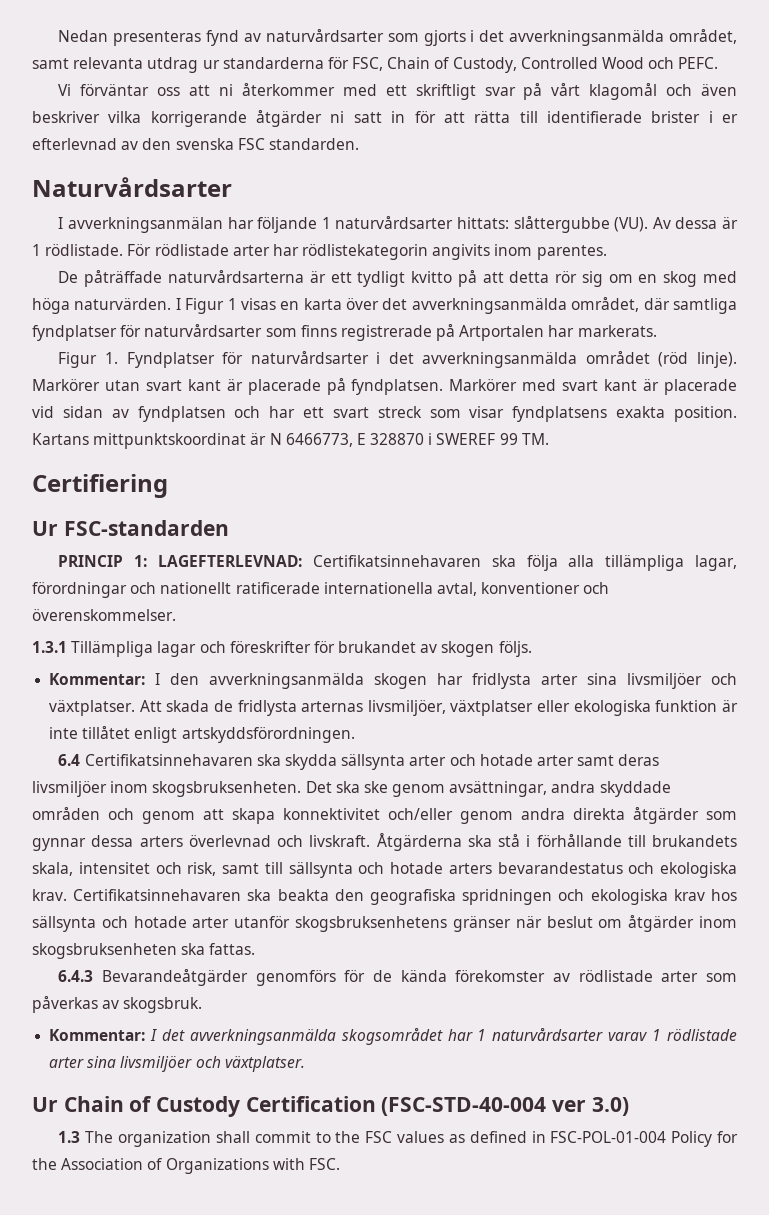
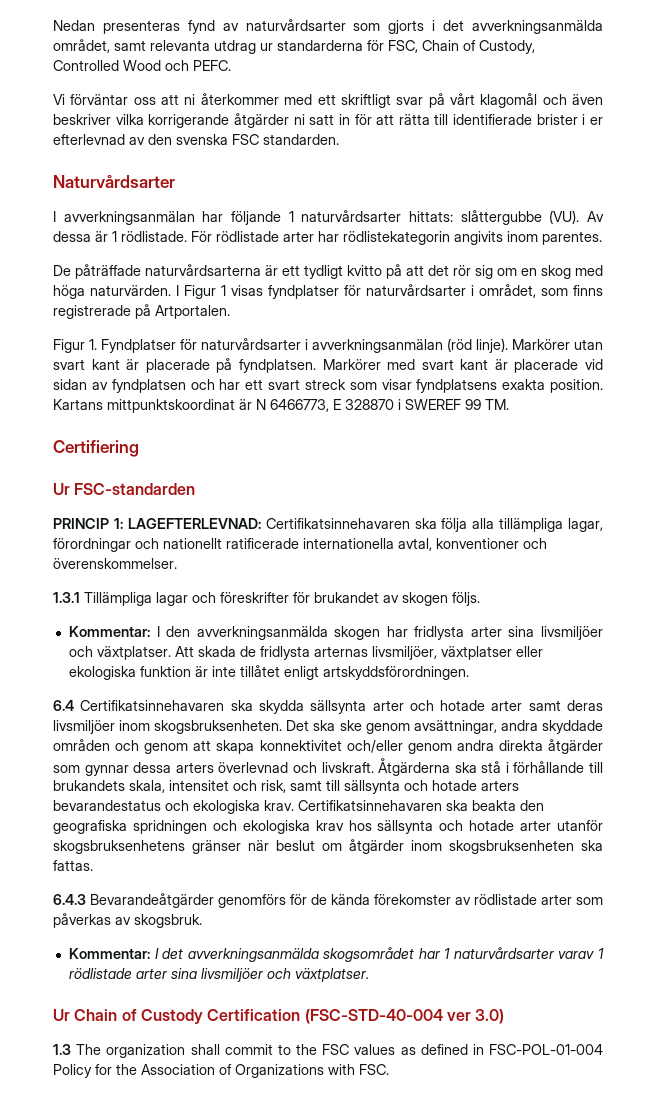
[509,271,550,283] detta -> [428,265,449,276] det
[280,297,737,314] en karta över det avverkningsanmälda området, där samtliga -> (263, 290) none
(263, 330) none -> [471,284,536,298] i området,
[459,325,657,341] Artportalen har markerats. -> [155,305,230,319] Artportalen.
[388,351,650,368] det avverkningsanmälda området -> [312,339,443,353] avverkningsanmälan

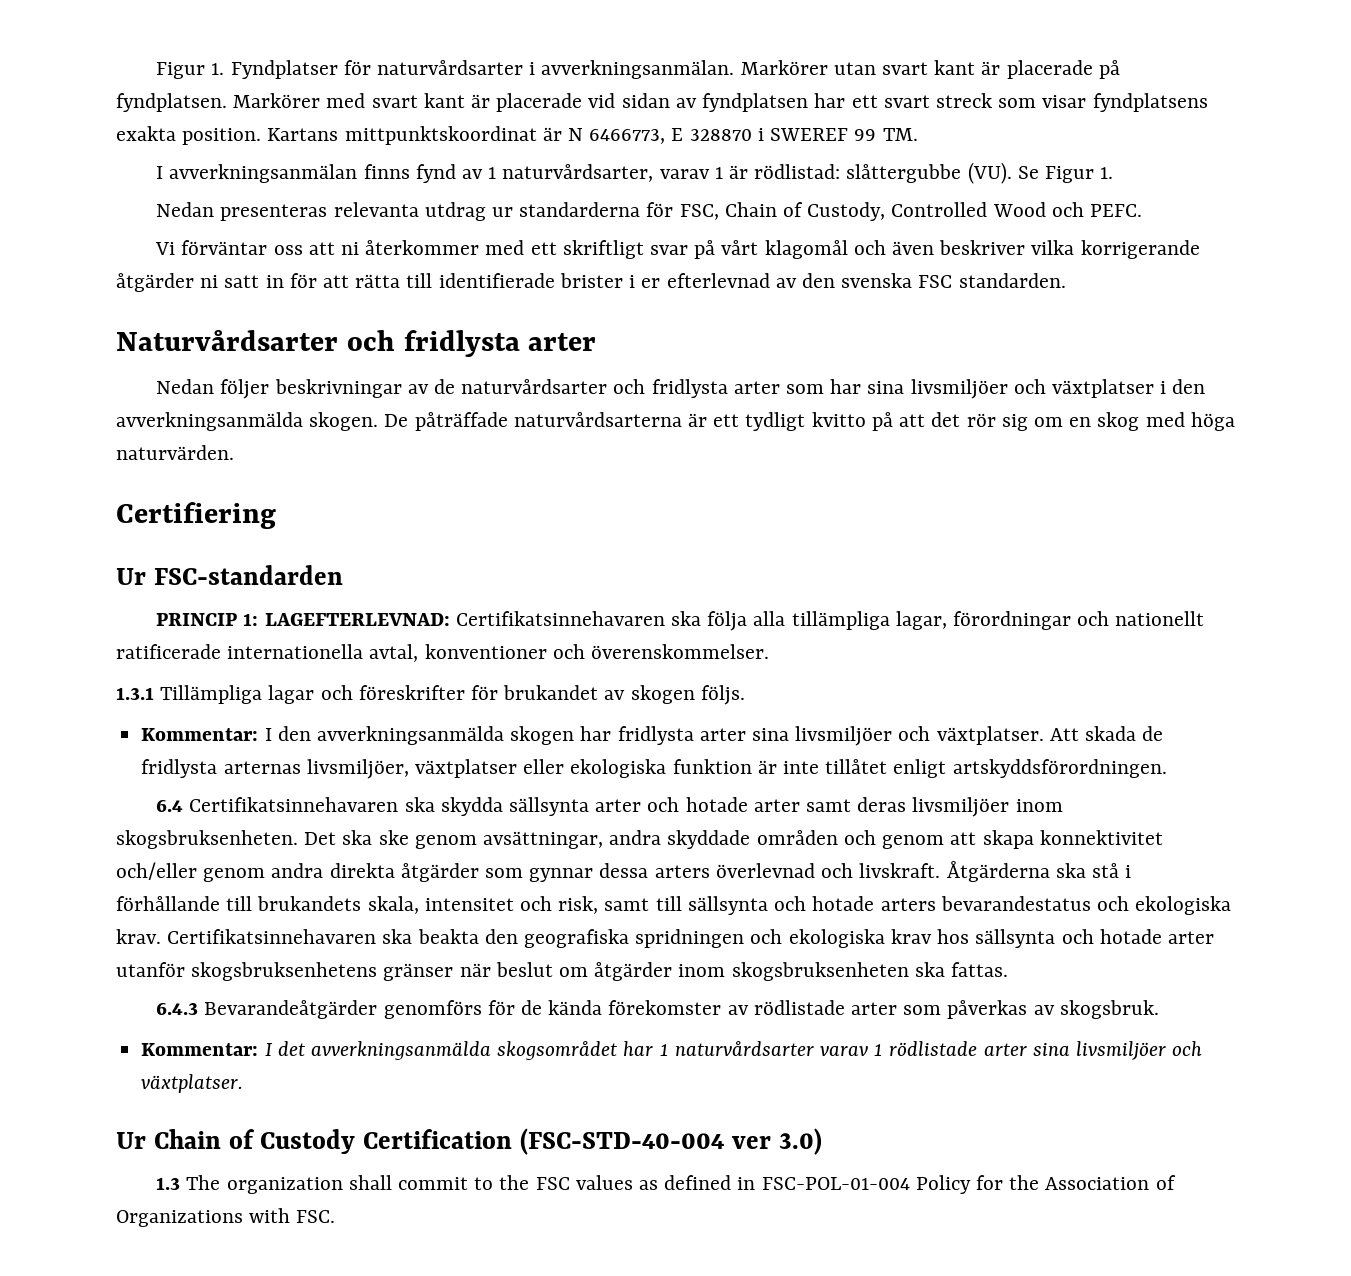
[53,19,604,34] [53,39,146,53] Nedan presenteras fynd av naturvårdsarter som gjorts i det avverkningsanmälda området, samt -> [156,60,1120,79] [116,93,1208,112] [116,126,918,145] [156,162,1114,184] [156,202,328,221] Figur 1. Fyndplatser för naturvårdsarter i avverkningsanmälan. Markörer utan svart kant är placerade på fyndplatsen. Markörer med svart kant är placerade vid sidan av fyndplatsen har ett svart streck som visar fyndplatsens exakta position. Kartans mittpunktskoordinat är N 6466773, E 328870 i SWEREF 99 TM. // I avverkningsanmälan finns fynd av 1 naturvårdsarter, varav 1 är rödlistad: slåttergubbe (VU). Se Figur 1. // Nedan presenteras
[53,210,604,225] [53,231,602,245] // I avverkningsanmälan har följande 1 naturvårdsarter hittats: slåttergubbe (VU). Av dessa är 1 rödlistade. För rödlistade arter har rödlistekategorin angivits inom parentes. // -> [346,330,597,357] [156,379,1206,399] [116,412,379,431] och fridlysta arter // Nedan följer beskrivningar av de naturvårdsarter och fridlysta arter som har sina livsmiljöer och växtplatser i den avverkningsanmälda skogen.
[176,284,603,299] [53,304,230,319] [53,338,603,353] [53,358,603,373] [53,379,603,393] [53,399,509,413] I Figur 1 visas fyndplatser för naturvårdsarter i området, som finns registrerade på Artportalen. // Figur 1. Fyndplatser för naturvårdsarter i avverkningsanmälan (röd linje). Markörer utan svart kant är placerade på fyndplatsen. Markörer med svart kant är placerade vid sidan av fyndplatsen och har ett svart streck som visar fyndplatsens exakta position. Kartans mittpunktskoordinat är N 6466773, E 328870 i SWEREF 99 TM. -> (234, 452) none

